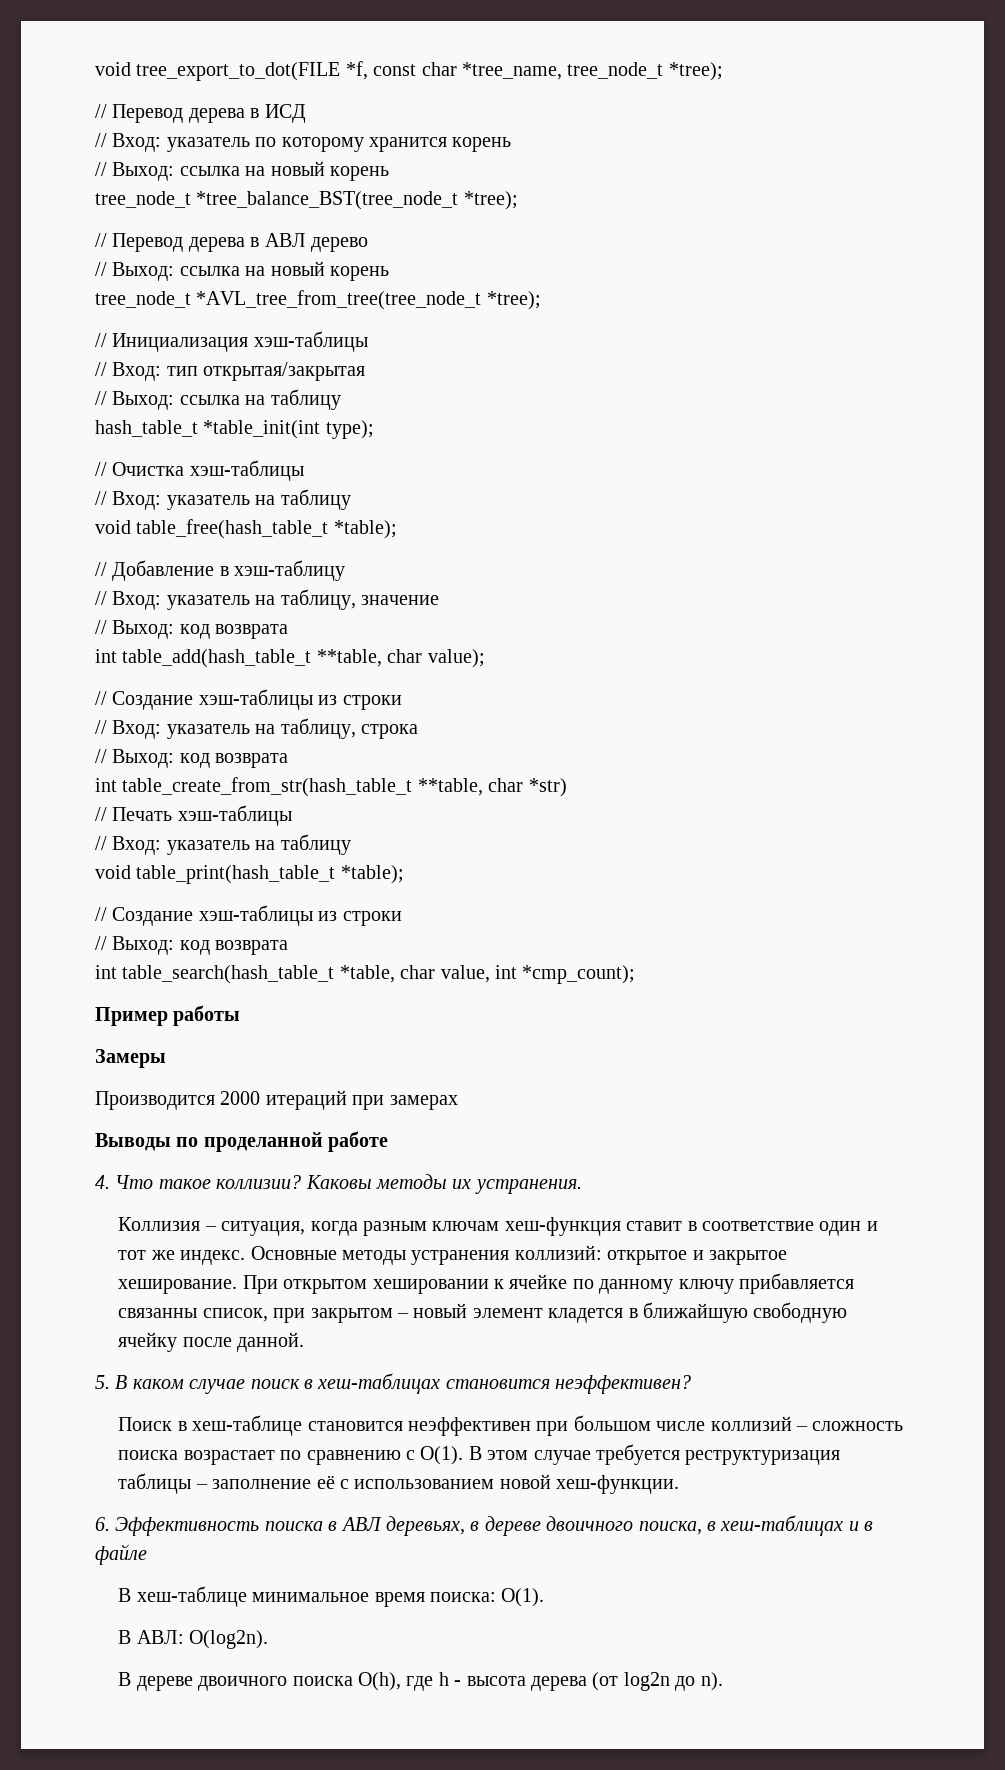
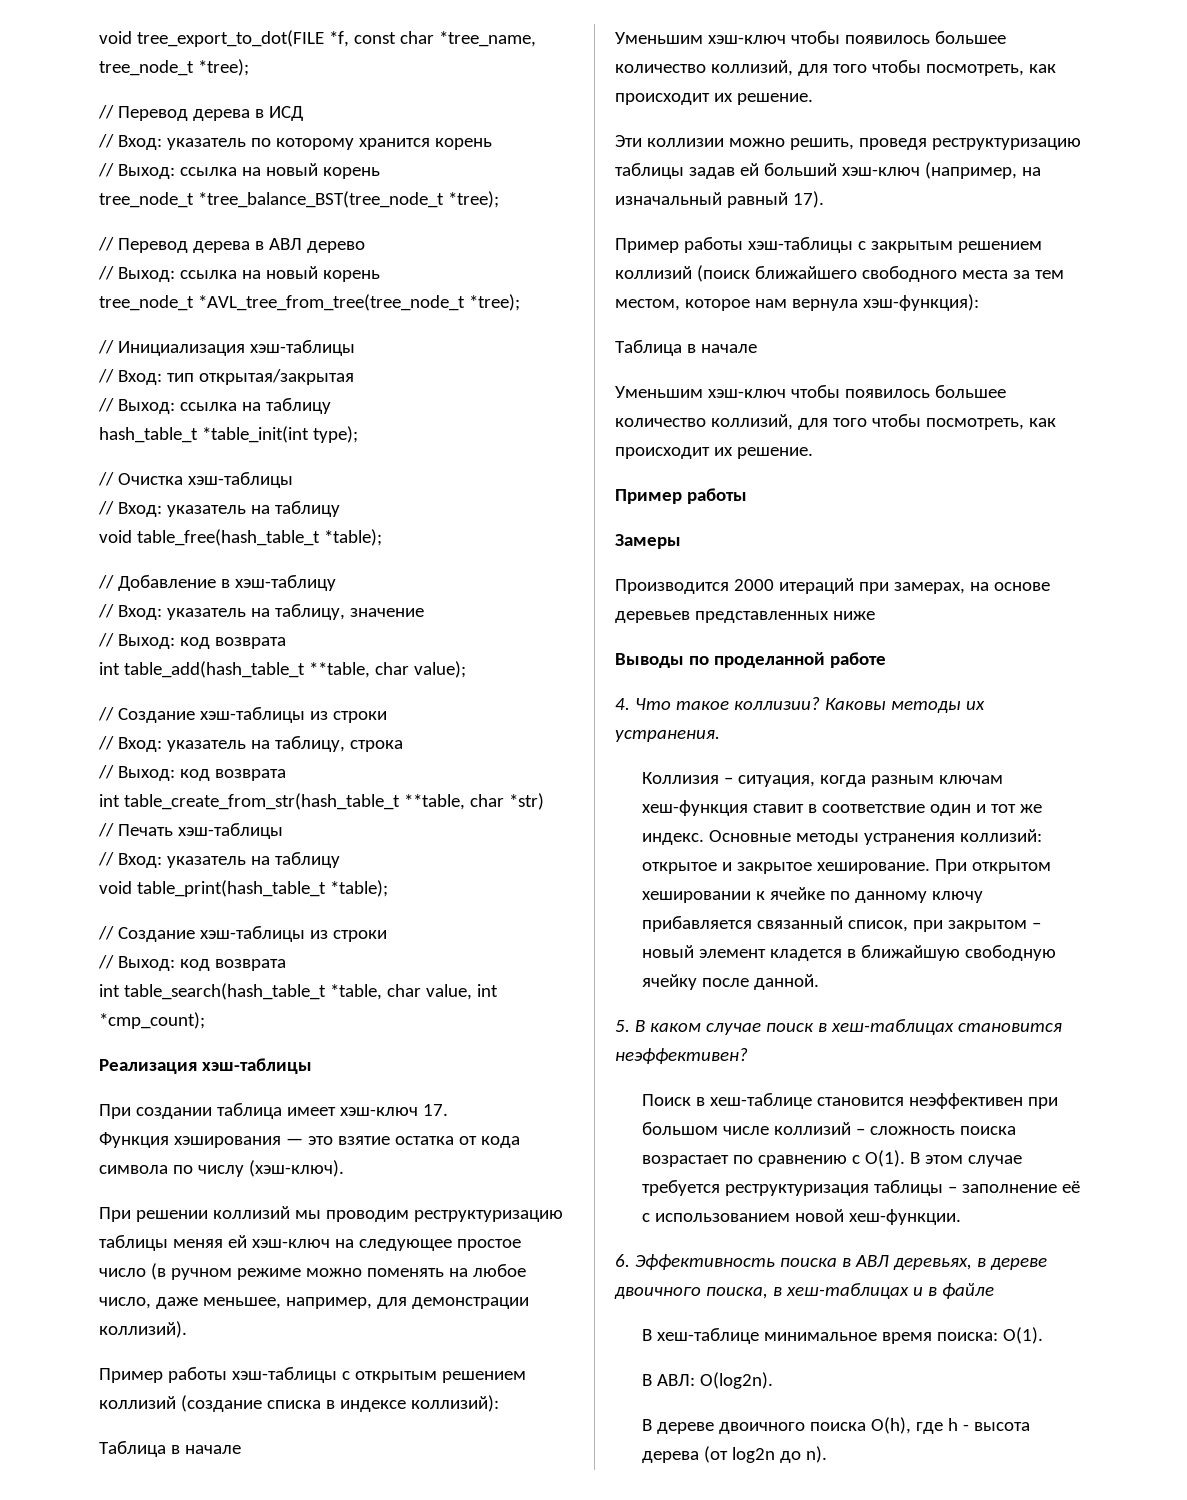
(636, 974) none -> [99,1058,312,1074] [99,1103,448,1119] [99,1132,520,1148] [99,1160,344,1177] [99,1206,563,1222] [99,1235,521,1251] [99,1263,526,1280] [99,1297,529,1309] [99,1321,187,1338] [99,1367,526,1383] [99,1395,499,1412] [99,1441,241,1457] [615,31,1006,44] [615,60,1056,76] [615,93,813,105] [615,135,1081,150] [615,162,1041,179] [615,191,824,208] [615,237,1042,253] [615,265,1064,282] [615,294,979,311] [615,340,757,356] [615,385,1006,398] [615,414,1056,430] [615,447,813,459] // Реализация хэш-таблицы // При создании таблица имеет хэш-ключ 17. // Функция хэширования — это взятие остатка от кода символа по числу (хэш-ключ). // При решении коллизий мы проводим реструктуризацию таблицы меняя ей хэш-ключ на следующее простое число (в ручном режиме можно поменять на любое число, даже меньшее, например, для демонстрации коллизий). // Пример работы хэш-таблицы с открытым решением коллизий (создание списка в индексе коллизий): // Таблица в начале // Уменьшим хэш-ключ чтобы появилось большее количество коллизий, для того чтобы посмотреть, как происходит их решение. // Эти коллизии можно решить, проведя реструктуризацию таблицы задав ей больший хэш-ключ (например, на изначальный равный 17). // Пример работы хэш-таблицы с закрытым решением коллизий (поиск ближайшего свободного места за тем местом, которое нам вернула хэш-функция): // Таблица в начале // Уменьшим хэш-ключ чтобы появилось большее количество коллизий, для того чтобы посмотреть, как происходит их решение.
[389,1095,458,1110] замерах -> [893,582,1050,594] [615,611,875,623] замерах, на основе деревьев представленных ниже
[118,1308,198,1318] связанны -> [756,916,843,929] связанный

